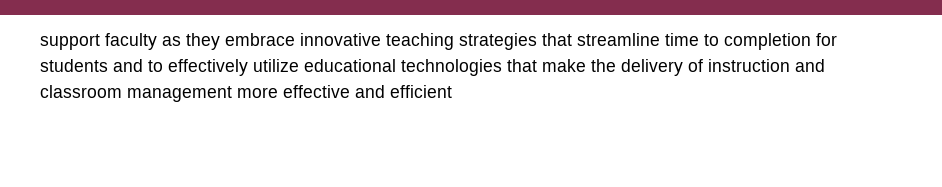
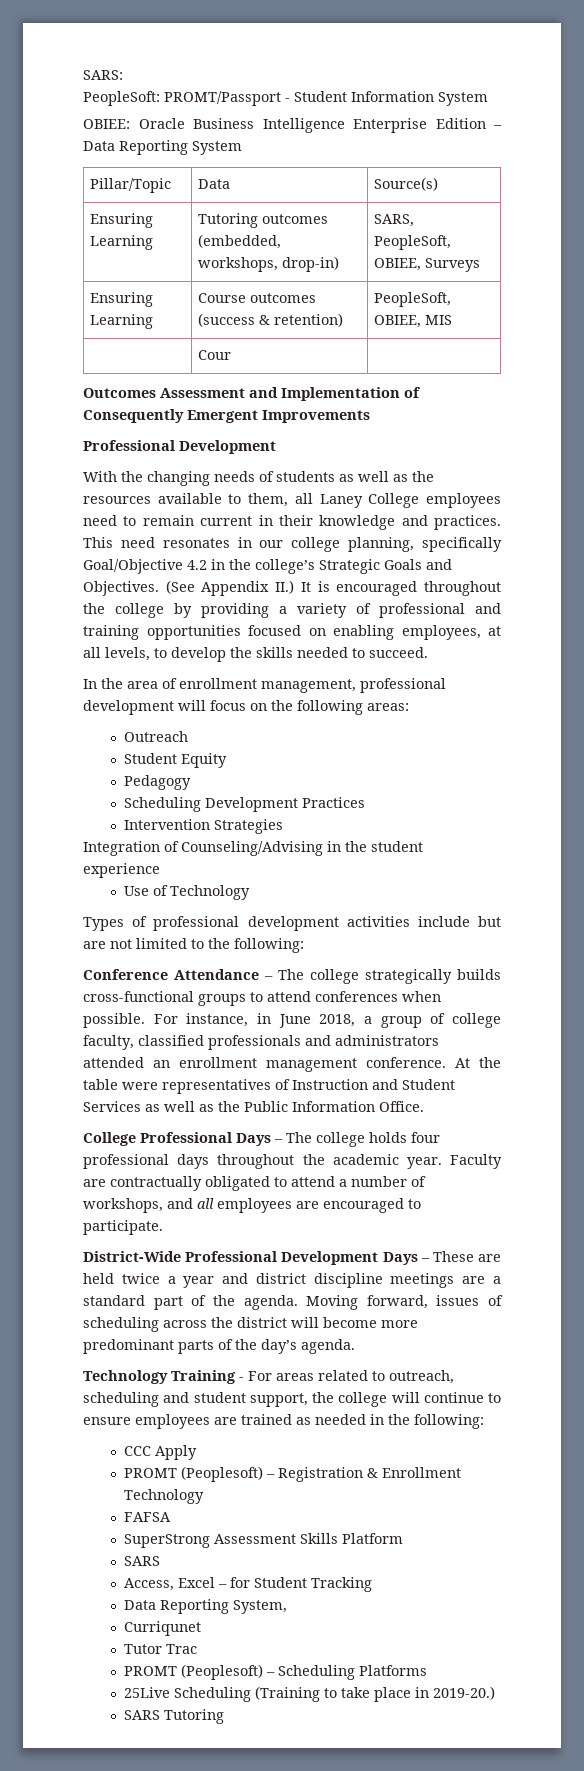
[40,33,837,50] [40,59,825,76] [40,85,452,102] support faculty as they embrace innovative teaching strategies that streamline time to completion for students and to effectively utilize educational technologies that make the delivery of instruction and classroom management more effective and efficient -> [83,70,123,80] [83,91,488,106] [83,118,502,133] [83,140,242,155] [90,178,172,193] [198,179,231,189] [374,177,439,191] [90,213,154,228] [90,235,154,250] [198,213,329,228] [198,234,282,249] [198,256,340,272] [374,214,415,227] [374,235,452,250] [374,258,481,272] [90,292,154,307] [90,314,154,329] [198,293,317,303] [198,313,344,327] [374,292,452,307] [374,315,453,328] [198,350,232,360] [83,387,420,401] [83,409,370,423] [83,440,276,454] [83,471,434,486] [83,493,502,508] [83,515,501,530] [83,537,502,552] [83,559,452,574] [83,580,502,596] [83,603,501,618] [83,625,501,640] [83,647,428,662] [83,678,446,693] [83,700,409,715] [123,731,188,742] [123,753,227,768] [123,775,191,790] [123,797,365,812] [123,819,283,834] [83,841,423,856] [83,863,160,878] [123,885,250,900] [83,916,502,931] [83,938,304,953] [83,969,501,984] [83,991,441,1006] [83,1013,502,1028] [83,1035,439,1050] [83,1057,501,1072] [83,1079,455,1094] [83,1101,424,1112] [83,1132,440,1147] [83,1154,502,1169] [83,1176,426,1191] [83,1198,421,1213] [83,1220,163,1235] [83,1251,502,1265] [83,1273,501,1288] [83,1295,503,1310] [83,1317,418,1332] [83,1339,355,1354] [83,1370,454,1384] [83,1392,501,1407] [83,1414,484,1429] [123,1445,197,1460] [123,1466,461,1482] [123,1489,204,1504] [123,1512,171,1522] [123,1533,403,1548] [123,1556,160,1566] [123,1577,372,1592] [123,1599,287,1614] [123,1621,201,1636] [123,1644,197,1654] [123,1664,427,1680] [123,1686,495,1702] [123,1709,224,1724] SARS: // PeopleSoft: PROMT/Passport - Student Information System // OBIEE: Oracle Business Intelligence Enterprise Edition – Data Reporting System // Pillar/Topic | Data | Source(s) // Ensuring Learning | Tutoring outcomes (embedded, workshops, drop-in) | SARS, PeopleSoft, OBIEE, Surveys // Ensuring Learning | Course outcomes (success & retention) | PeopleSoft, OBIEE, MIS // | Cour | // Outcomes Assessment and Implementation of Consequently Emergent Improvements // Professional Development // With the changing needs of students as well as the resources available to them, all Laney College employees need to remain current in their knowledge and practices. This need resonates in our college planning, specifically Goal/Objective 4.2 in the college’s Strategic Goals and Objectives. (See Appendix II.) It is encouraged throughout the college by providing a variety of professional and training opportunities focused on enabling employees, at all levels, to develop the skills needed to succeed. // In the area of enrollment management, professional development will focus on the following areas: // Outreach // Student Equity // Pedagogy // Scheduling Development Practices // Intervention Strategies // Integration of Counseling/Advising in the student experience // Use of Technology // Types of professional development activities include but are not limited to the following: // Conference Attendance – The college strategically builds cross-functional groups to attend conferences when possible. For instance, in June 2018, a group of college faculty, classified professionals and administrators attended an enrollment management conference. At the table were representatives of Instruction and Student Services as well as the Public Information Office. // College Professional Days – The college holds four professional days throughout the academic year. Faculty are contractually obligated to attend a number of workshops, and all employees are encouraged to participate. // District-Wide Professional Development Days – These are held twice a year and district discipline meetings are a standard part of the agenda. Moving forward, issues of scheduling across the district will become more predominant parts of the day’s agenda. // Technology Training - For areas related to outreach, scheduling and student support, the college will continue to ensure employees are trained as needed in the following: // CCC Apply // PROMT (Peoplesoft) – Registration & Enrollment Technology // FAFSA // SuperStrong Assessment Skills Platform // SARS // Access, Excel – for Student Tracking // Data Reporting System, // Curriqunet // Tutor Trac // PROMT (Peoplesoft) – Scheduling Platforms // 25Live Scheduling (Training to take place in 2019-20.) // SARS Tutoring

